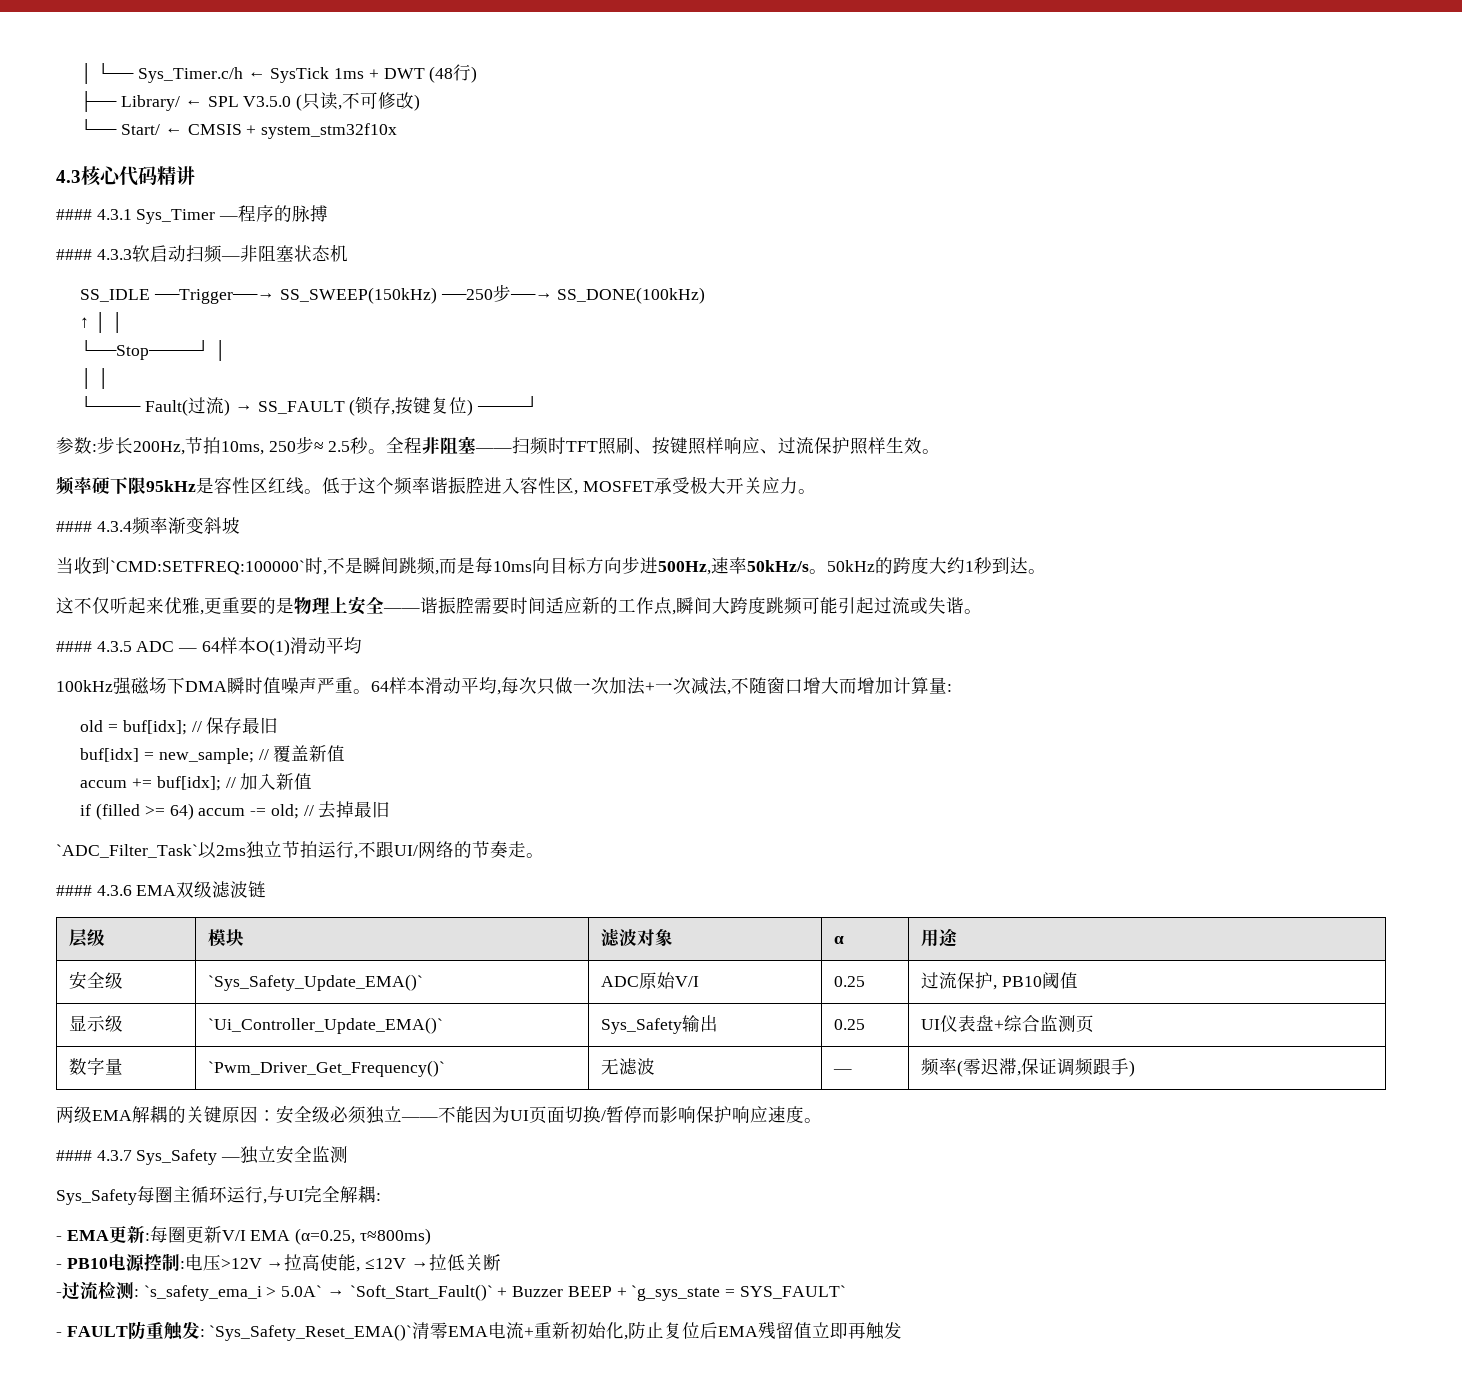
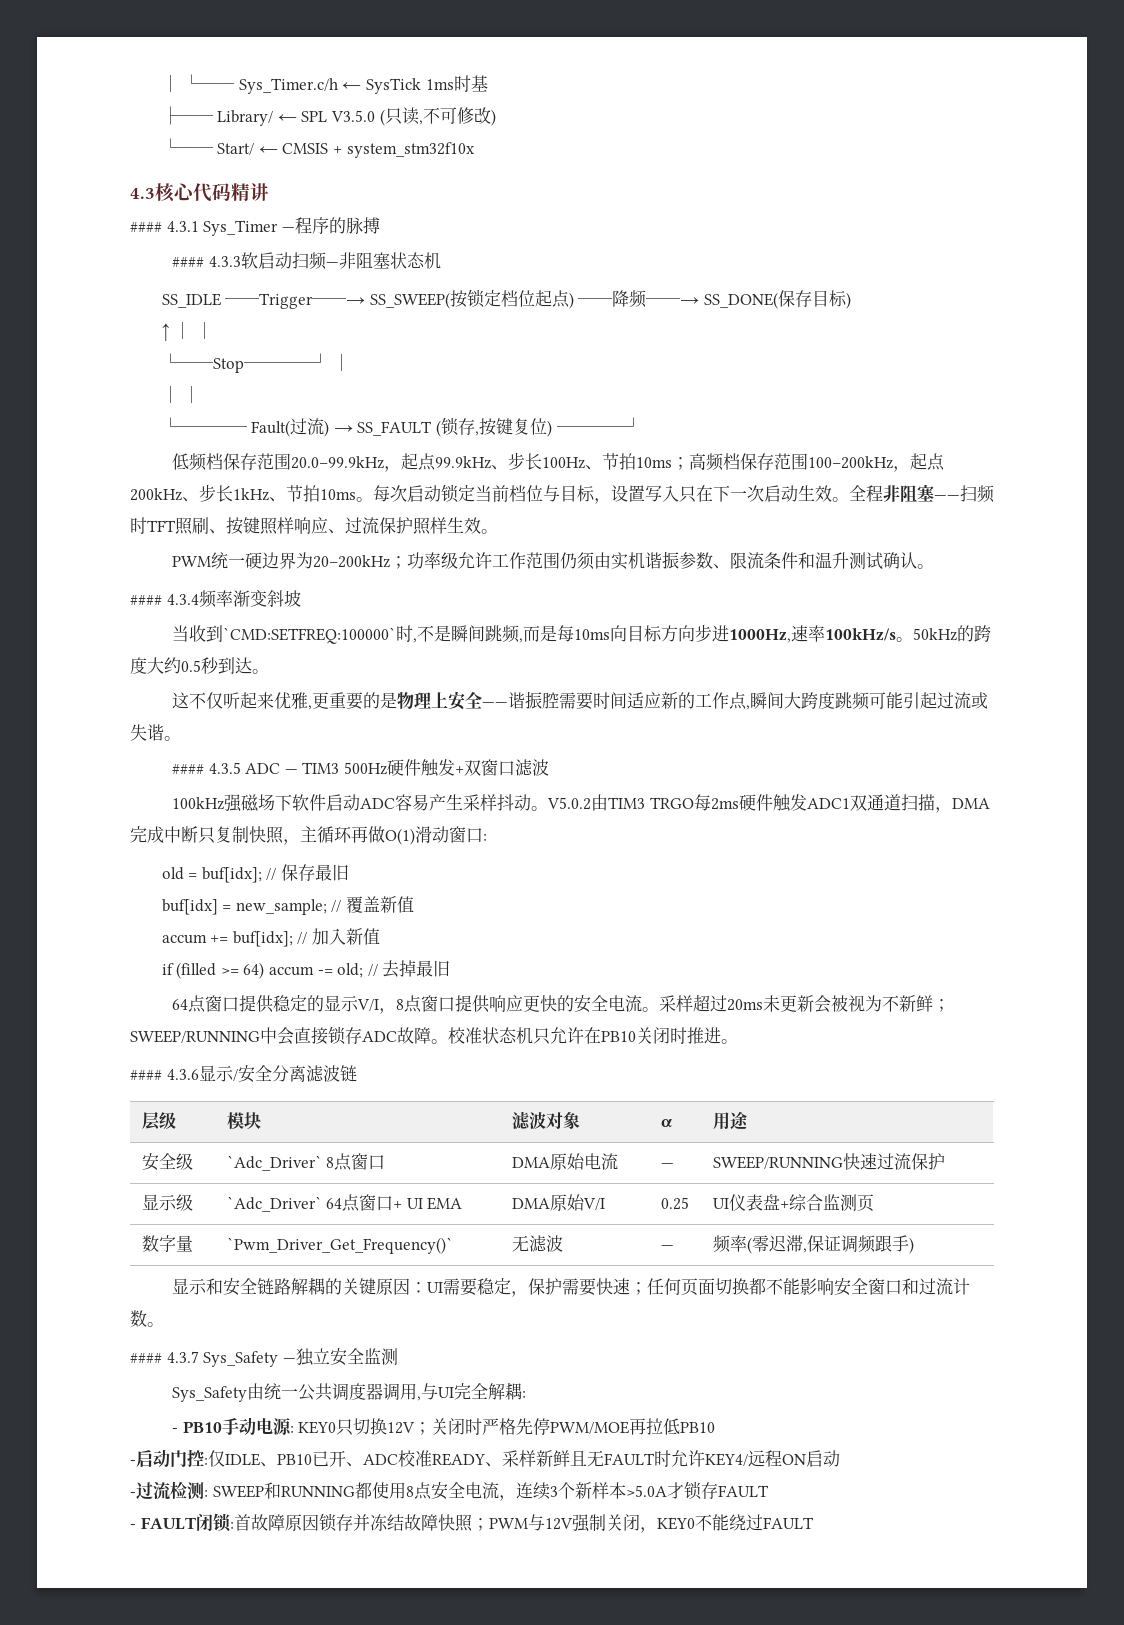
[368,64,478,83] + DWT (48行) -> [453,75,488,92] 时基
[279,284,706,304] SS_SWEEP(150kHz) ──250步──→ SS_DONE(100kHz) -> [369,289,852,309] SS_SWEEP(按锁定档位起点) ──降频──→ SS_DONE(保存目标)
[56,436,369,455] 参数:步长200Hz,节拍10ms, 250步≈ 2.5秒 -> [171,452,945,472] [130,484,832,504] 低频档保存范围20.0–99.9kHz，起点99.9kHz、步长100Hz、节拍10ms；高频档保存范围100–200kHz，起点200kHz、步长1kHz、节拍10ms。每次启动锁定当前档位与目标，设置写入只在下一次启动生效
[56,476,798,495] 频率硬下限95kHz是容性区红线。低于这个频率谐振腔进入容性区, MOSFET承受极大开关应力 -> [171,551,917,570] PWM统一硬边界为20–200kHz；功率级允许工作范围仍须由实机谐振参数、限流条件和温升测试确认
[658,557,809,575] 500Hz,速率50kHz/s -> [728,625,896,643] 1000Hz,速率100kHz/s
[965,561,974,572] 1 -> [181,660,201,672] 0.5
[201,637,362,656] [56,677,947,695] 64样本O(1)滑动平均 // 100kHz强磁场下DMA瞬时值噪声严重。64样本滑动平均,每次只做一次加法+一次减法,不随窗口增大而增加计算量 -> [302,759,549,777] [171,794,990,813] [130,826,483,845] TIM3 500Hz硬件触发+双窗口滤波 // 100kHz强磁场下软件启动ADC容易产生采样抖动。V5.0.2由TIM3 TRGO每2ms硬件触发ADC1双通道扫描，DMA完成中断只复制快照，主循环再做O(1)滑动窗口
[56,841,526,859] `ADC_Filter_Task`以2ms独立节拍运行,不跟UI/网络的节奏走 -> [171,994,950,1014] [130,1026,721,1045] 64点窗口提供稳定的显示V/I，8点窗口提供响应更快的安全电流。采样超过20ms未更新会被视为不新鲜；SWEEP/RUNNING中会直接锁存ADC故障。校准状态机只允许在PB10关闭时推进
[136,881,213,898] EMA双级 -> [198,1065,306,1083] 显示/安全分离
[208,974,424,991] [601,972,700,989] [834,976,866,987] [921,972,1079,990] `Sys_Safety_Update_EMA()` | ADC原始V/I | 0.25 | 过流保护, PB10阈值 -> [226,1153,386,1171] [511,1153,618,1170] [660,1163,674,1168] [712,1153,945,1170] `Adc_Driver` 8点窗口 | DMA原始电流 | — | SWEEP/RUNNING快速过流保护
[208,1017,444,1034] [601,1015,719,1034] `Ui_Controller_Update_EMA()` | Sys_Safety输出 -> [226,1194,463,1212] [511,1194,605,1211] `Adc_Driver` 64点窗口+ UI EMA | DMA原始V/I
[56,1106,132,1123] 两级EMA -> [171,1278,291,1296] 显示和安全链路
[276,1105,804,1124] 安全级必须独立——不能因为UI页面切换/暂停而影响保护响应速度 -> [426,1278,970,1297] [130,1310,147,1327] UI需要稳定，保护需要快速；任何页面切换都不能影响安全窗口和过流计数
[137,1186,263,1203] 每圈主循环运行 -> [246,1383,417,1401] 由统一公共调度器调用
[66,1226,431,1245] [56,1253,501,1272] [56,1281,846,1301] [56,1321,903,1341] EMA更新:每圈更新V/I EMA (α=0.25, τ≈800ms) // - PB10电源控制:电压>12V →拉高使能, ≤12V →拉低关断 // -过流检测: `s_safety_ema_i > 5.0A` → `Soft_Start_Fault()` + Buzzer BEEP + `g_sys_state = SYS_FAULT` // - FAULT防重触发: `Sys_Safety_Reset_EMA()`清零EMA电流+重新初始化,防止复位后EMA残留值立即再触发 -> [182,1417,716,1436] [130,1449,840,1467] [130,1481,769,1501] [130,1513,814,1533] PB10手动电源: KEY0只切换12V；关闭时严格先停PWM/MOE再拉低PB10 // -启动门控:仅IDLE、PB10已开、ADC校准READY、采样新鲜且无FAULT时允许KEY4/远程ON启动 // -过流检测: SWEEP和RUNNING都使用8点安全电流，连续3个新样本>5.0A才锁存FAULT // - FAULT闭锁:首故障原因锁存并冻结故障快照；PWM与12V强制关闭，KEY0不能绕过FAULT

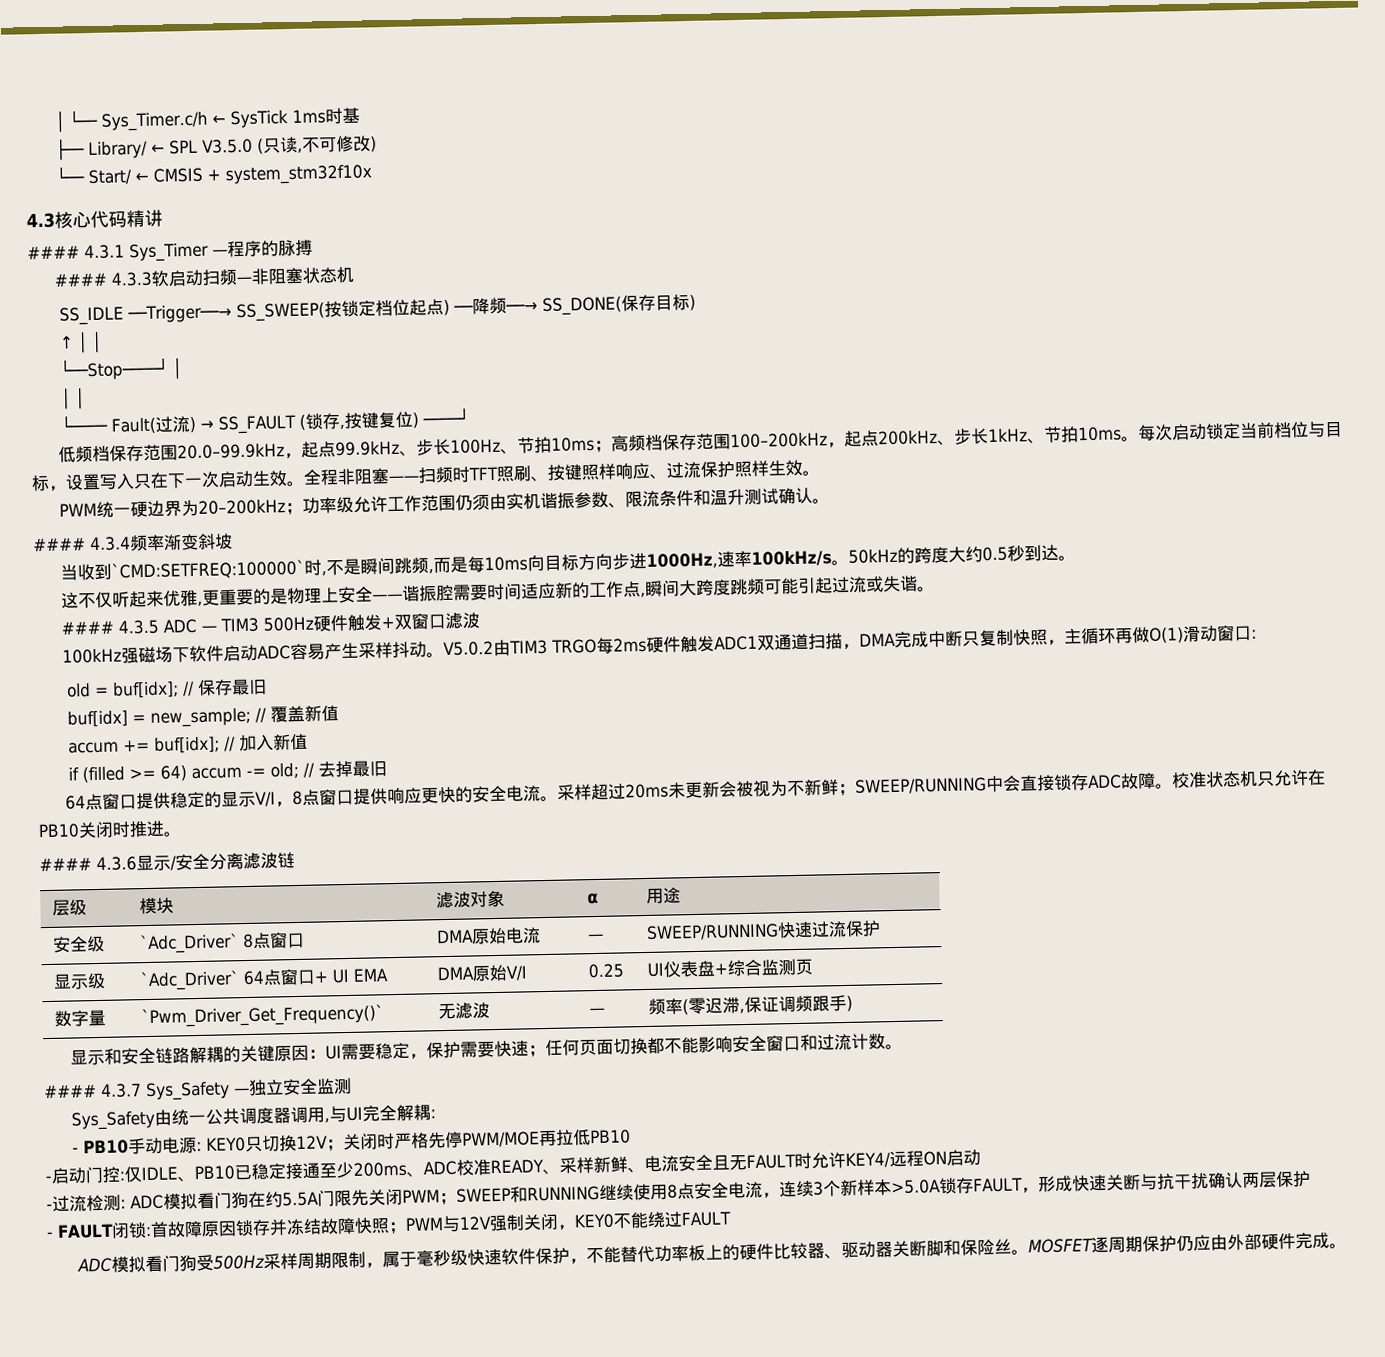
[329,1450,346,1467] 开 -> [251,1161,407,1180] 稳定接通至少200ms
(570, 1458) none -> [626,1154,713,1173] 、电流安全
(208, 1493) none -> [130,1188,457,1210] ADC模拟看门狗在约5.5A门限先关闭PWM；
[354,1482,372,1499] 都 -> [599,1184,634,1201] 继续
[666,1482,684,1499] 才 -> (941, 1187) none
(769, 1491) none -> [1020,1170,1311,1194] ，形成快速关断与抗干扰确认两层保护
(814, 1523) none -> [76,1232,1347,1273] // ADC模拟看门狗受500Hz采样周期限制，属于毫秒级快速软件保护，不能替代功率板上的硬件比较器、驱动器关断脚和保险丝。MOSFET逐周期保护仍应由外部硬件完成。

